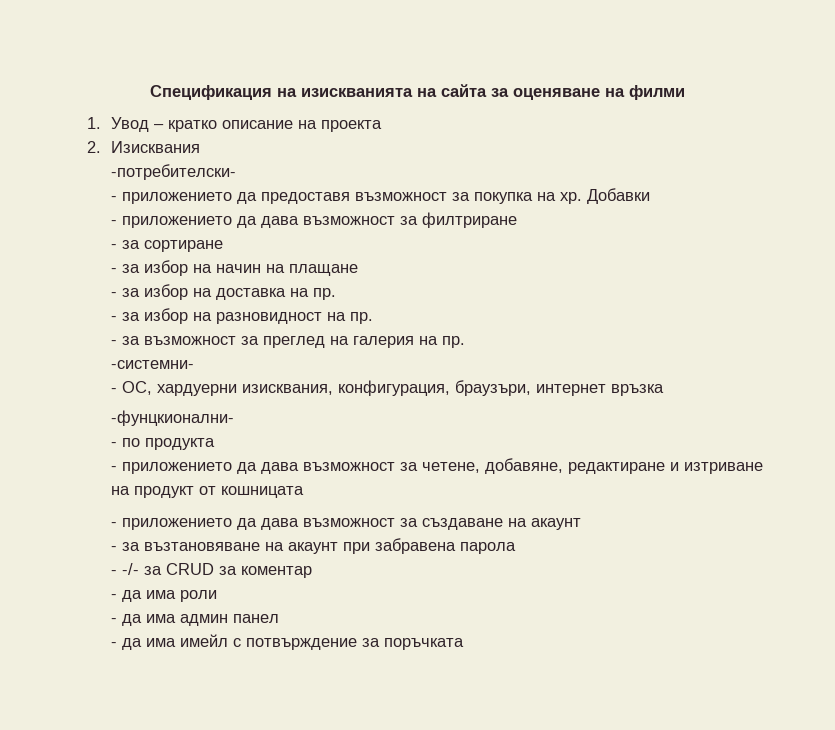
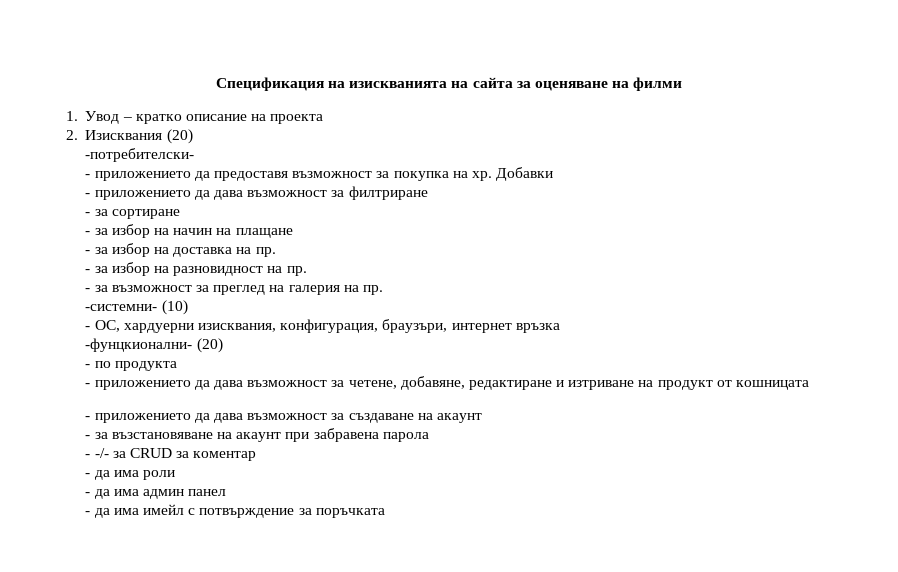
(201, 147) none -> [166,129,193,144] (20)
(195, 364) none -> [161,300,188,315] (10)
(235, 418) none -> [196,338,223,353] (20)
[144,542,261,551] възтановяване -> [111,432,213,439] възстановяване

